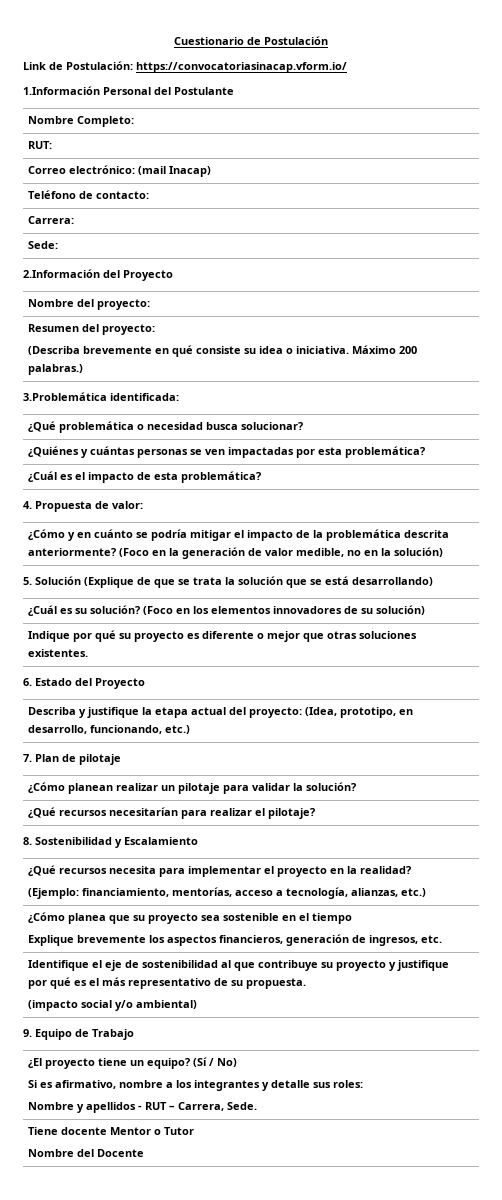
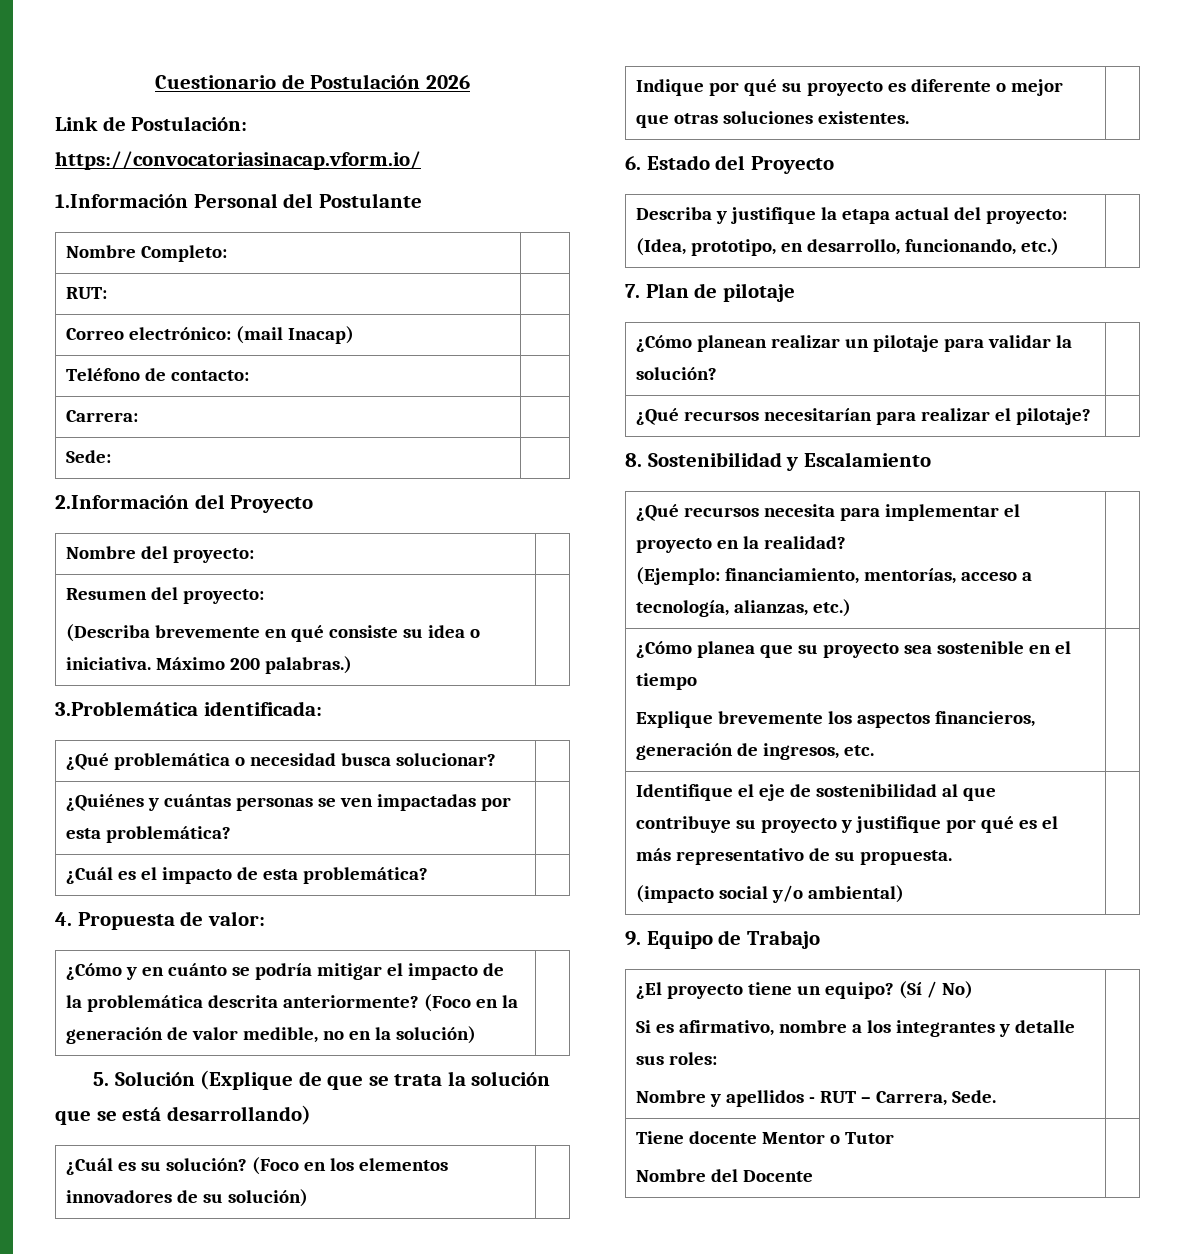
(328, 40) none -> [425,75,470,89] 2026

